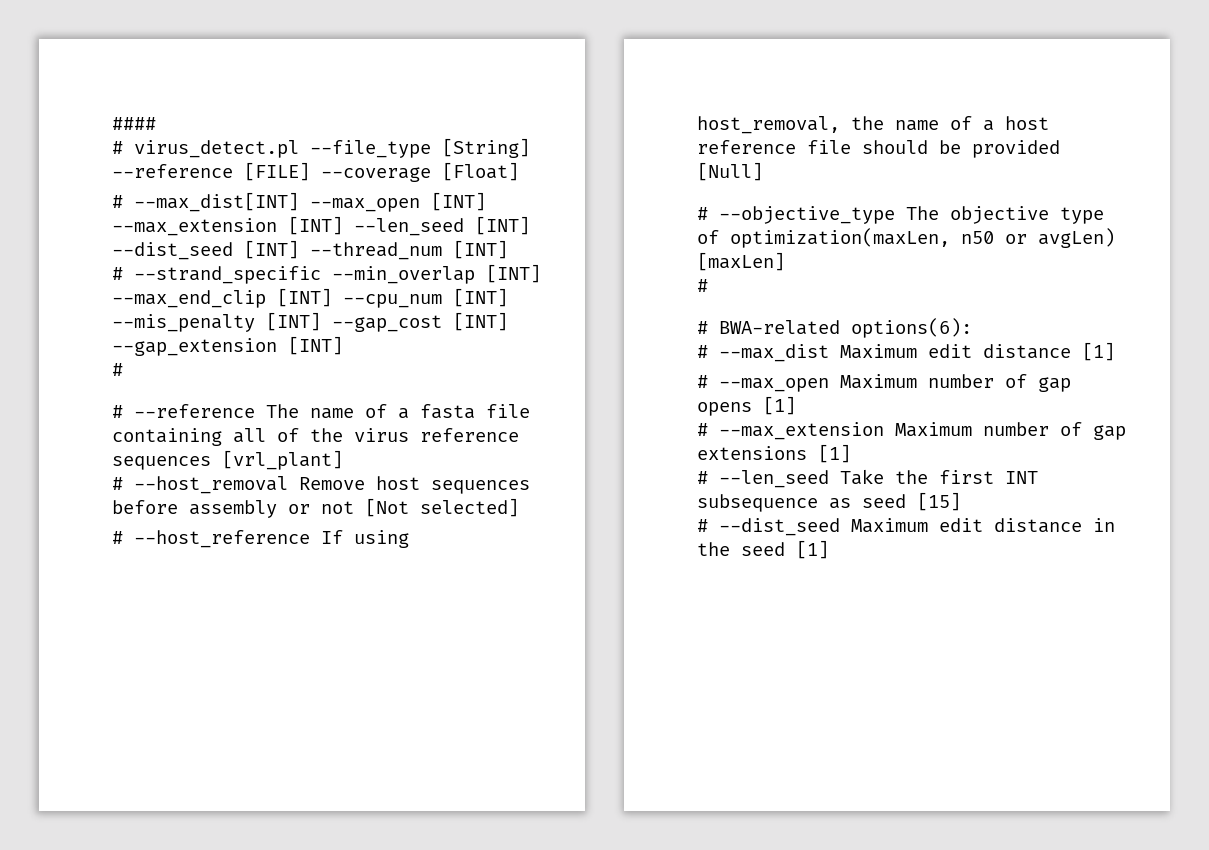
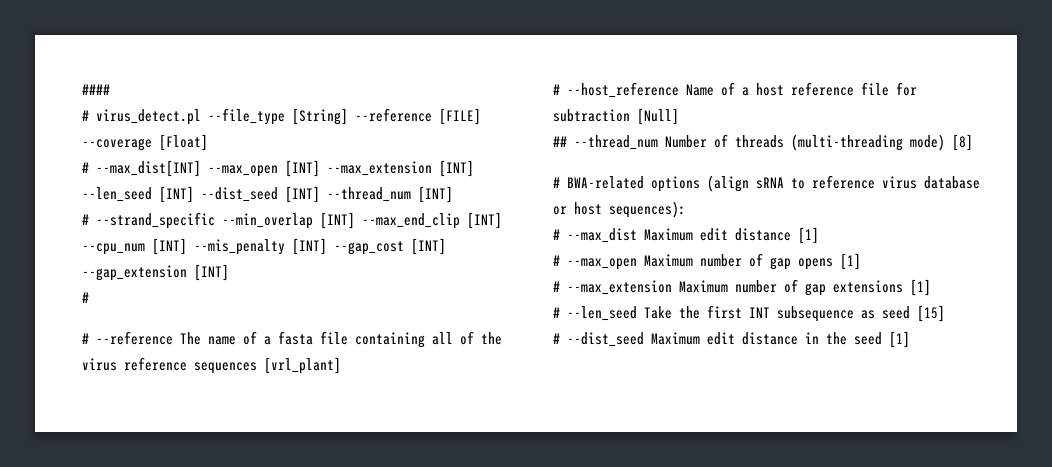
[134,476,530,494] [112,498,519,518] [112,530,409,548] [697,116,939,134] --host_removal Remove host sequences before assembly or not [Not selected] // # --host_reference If using host_removal, the name -> [567,82,714,98] --host_reference Name
[862,140,1060,158] [697,162,763,181] [697,206,1104,224] [697,228,1115,248] [697,252,785,271] [697,279,708,292] [697,318,972,338] should be provided [Null] // # --objective_type The objective type of optimization(maxLen, n50 or avgLen) [maxLen] // # // # BWA-related options(6): -> [896,82,917,96] [553,108,679,125] [553,134,973,151] [553,175,980,192] [553,201,686,218] for subtraction [Null] // ## --thread_num Number of threads (multi-threading mode) [8] // # BWA-related options (align sRNA to reference virus database or host sequences):

